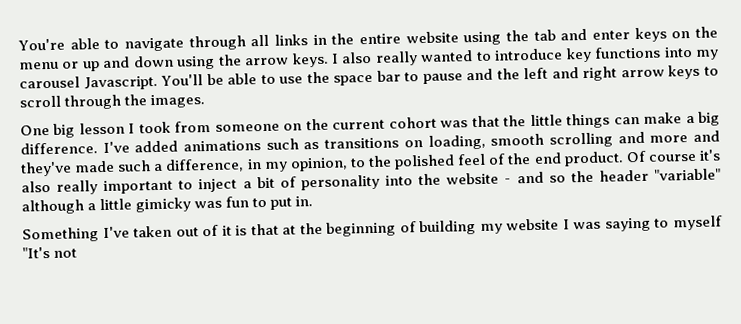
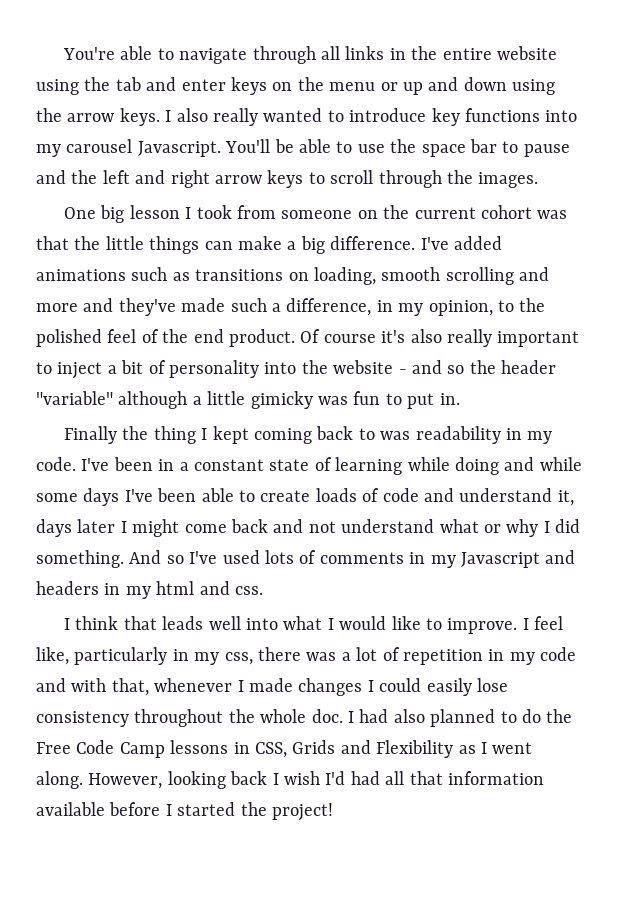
[22,215,723,243] [22,247,78,259] Something I've taken out of it is that at the beginning of building my website I was saying to myself "It's not -> [63,426,553,444] [36,457,582,475] [36,488,574,506] [36,519,581,537] [36,550,576,568] [36,581,263,599] [63,616,564,634] [36,647,577,665] [36,678,508,696] [36,709,573,727] [36,740,533,758] [36,771,544,789] [36,802,333,821] Finally the thing I kept coming back to was readability in my code. I've been in a constant state of learning while doing and while some days I've been able to create loads of code and understand it, days later I might come back and not understand what or why I did something. And so I've used lots of comments in my Javascript and headers in my html and css. // I think that leads well into what I would like to improve. I feel like, particularly in my css, there was a lot of repetition in my code and with that, whenever I made changes I could easily lose consistency throughout the whole doc. I had also planned to do the Free Code Camp lessons in CSS, Grids and Flexibility as I went along. However, looking back I wish I'd had all that information available before I started the project!

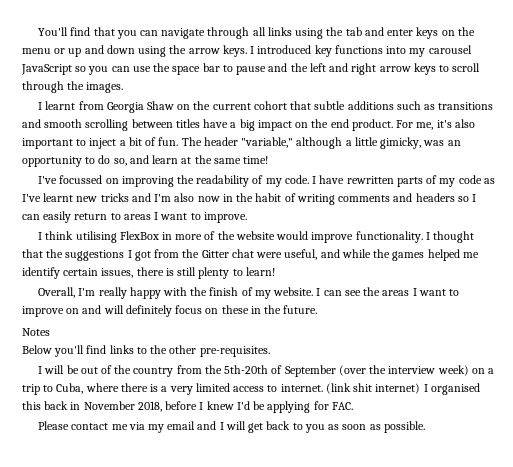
[62,46,557,64] You're able to navigate through all links in the entire website -> [38,27,292,39] You'll find that you can navigate through all links
[176,108,427,126] also really wanted to introduce -> [257,45,312,54] introduced
[137,139,353,157] Javascript. You'll be able to -> [21,64,130,75] JavaScript so you can
[63,205,568,223] [36,236,502,254] [36,267,550,285] [36,298,546,316] [36,329,159,347] One big lesson I took from someone on the current cohort was that the little things can make a big difference. I've added animations such as transitions on loading, smooth scrolling and more and they've made such a difference, in my opinion, to the polished feel of -> [38,101,494,113] [22,119,309,131] I learnt from Georgia Shaw on the current cohort that subtle additions such as transitions and smooth scrolling between titles have a big impact on
[300,329,376,343] Of course -> [396,120,434,130] For me,
[446,329,492,347] really -> (475, 123) none
[169,360,557,378] [36,391,460,409] [63,426,553,444] [36,457,582,475] [36,488,574,506] [36,519,581,537] [36,550,576,568] [36,581,263,599] [63,616,564,634] [36,647,577,665] [36,678,508,696] [36,709,573,727] [36,740,533,758] [36,771,544,789] [36,802,333,821] personality into the website - and so the header "variable" although a little gimicky was fun to put in. // Finally the thing I kept coming back to was readability in my code. I've been in a constant state of learning while doing and while some days I've been able to create loads of code and understand it, days later I might come back and not understand what or why I did something. And so I've used lots of comments in my Javascript and headers in my html and css. // I think that leads well into what I would like to improve. I feel like, particularly in my css, there was a lot of repetition in my code and with that, whenever I made changes I could easily lose consistency throughout the whole doc. I had also planned to do the Free Code Camp lessons in CSS, Grids and Flexibility as I went along. However, looking back I wish I'd had all that information available before I started the project! -> [158,137,461,149] [22,155,269,167] [38,175,495,187] [22,193,477,205] [22,211,247,223] [38,231,475,243] [22,249,479,261] [22,267,275,279] [38,287,460,299] [22,305,318,317] [22,328,50,336] [22,345,270,357] [38,365,495,377] [22,383,480,395] [22,401,353,413] [38,421,425,433] fun. The header "variable," although a little gimicky, was an opportunity to do so, and learn at the same time! // I've focussed on improving the readability of my code. I have rewritten parts of my code as I've learnt new tricks and I'm also now in the habit of writing comments and headers so I can easily return to areas I want to improve. // I think utilising FlexBox in more of the website would improve functionality. I thought that the suggestions I got from the Gitter chat were useful, and while the games helped me identify certain issues, there is still plenty to learn! // Overall, I'm really happy with the finish of my website. I can see the areas I want to improve on and will definitely focus on these in the future. // Notes // Below you'll find links to the other pre-requisites. // I will be out of the country from the 5th-20th of September (over the interview week) on a trip to Cuba, where there is a very limited access to internet. (link shit internet) I organised this back in November 2018, before I knew I'd be applying for FAC. // Please contact me via my email and I will get back to you as soon as possible.

